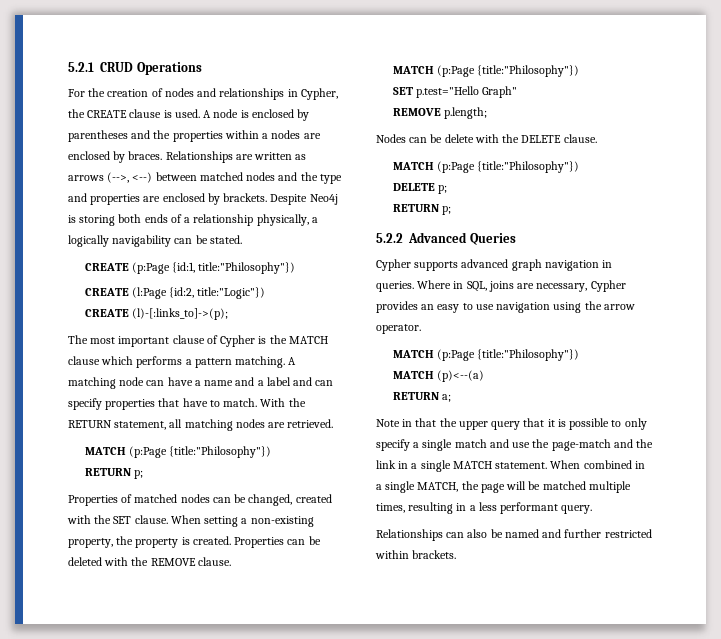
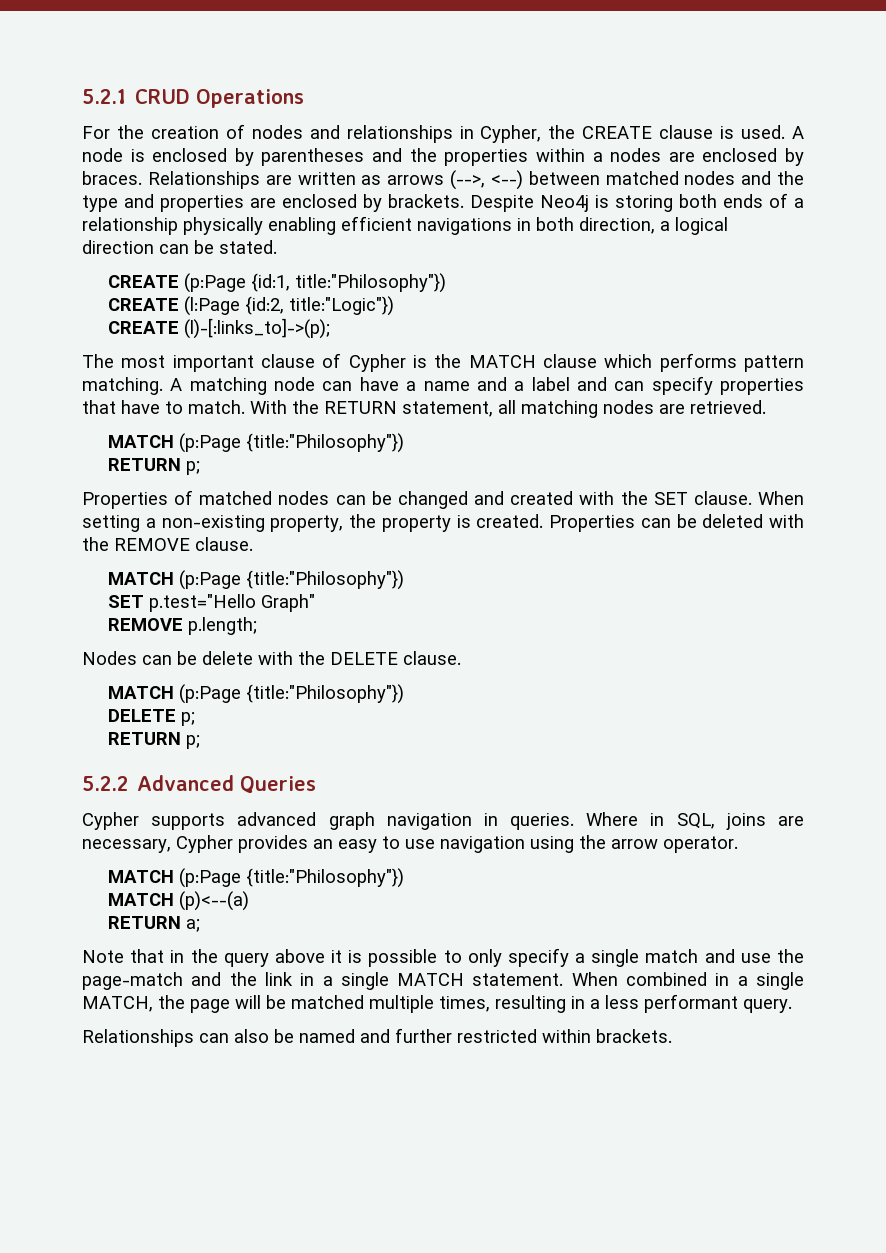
[256,214,318,226] [68,235,172,247] physically, a logically navigability -> [183,216,728,235] [82,240,154,254] physically enabling efficient navigations in both direction, a logical direction
[185,359,192,365] a -> (737, 362) none
[248,494,293,506] changed, -> [397,491,505,509] changed and
[402,418,545,430] in that the upper query that -> [130,949,325,967] that in the query above

